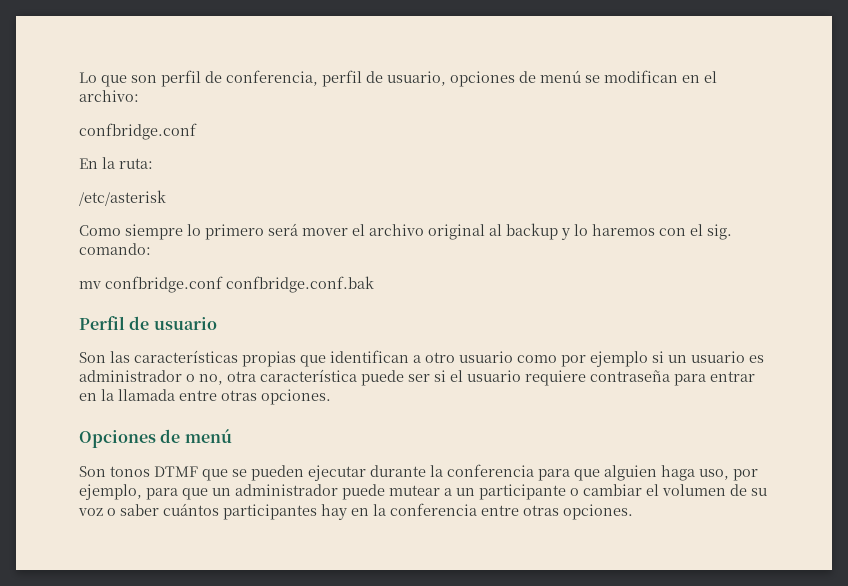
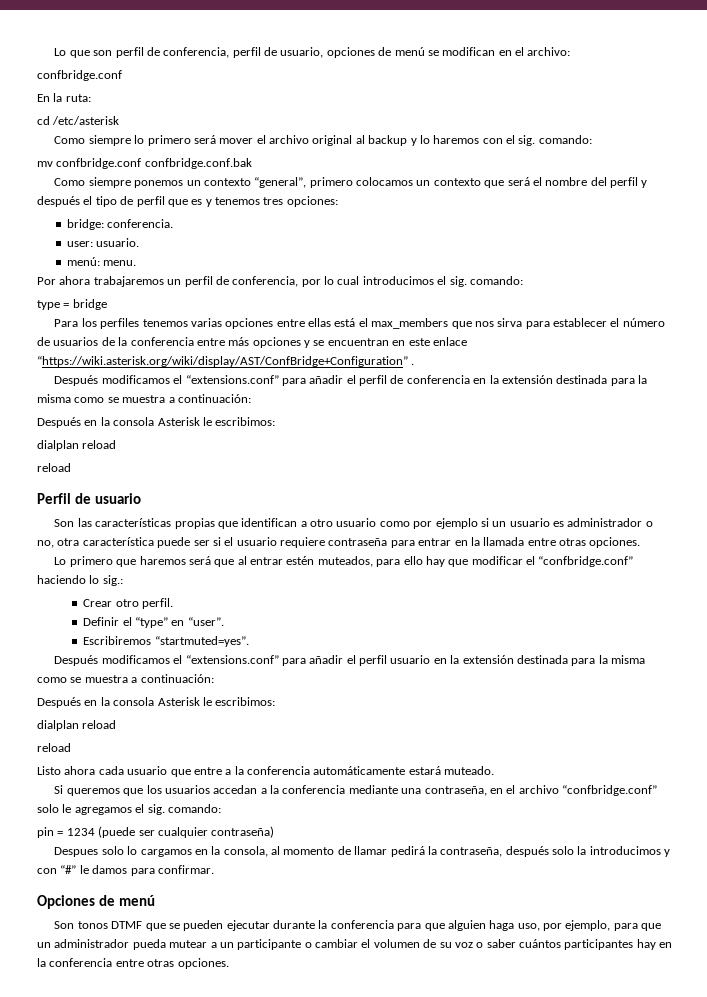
(153, 163) none -> [37,116,50,125] cd
(374, 284) none -> [54,177,648,188] [37,196,338,207] [67,219,174,230] [67,238,140,247] [67,257,137,266] [37,276,523,287] [37,299,107,310] [54,318,665,329] [37,337,467,348] [37,356,415,367] [54,375,648,386] [37,394,251,403] [37,417,276,428] [37,440,117,451] [37,463,71,472] // Como siempre ponemos un contexto “general”, primero colocamos un contexto que será el nombre del perfil y después el tipo de perfil que es y tenemos tres opciones: // bridge: conferencia. // user: usuario. // menú: menu. // Por ahora trabajaremos un perfil de conferencia, por lo cual introducimos el sig. comando: // type = bridge // Para los perfiles tenemos varias opciones entre ellas está el max_members que nos sirva para establecer el número de usuarios de la conferencia entre más opciones y se encuentran en este enlace “https://wiki.asterisk.org/wiki/display/AST/ConfBridge+Configuration” . // Después modificamos el “extensions.conf” para añadir el perfil de conferencia en la extensión destinada para la misma como se muestra a continuación: // Después en la consola Asterisk le escribimos: // dialplan reload // reload
(331, 397) none -> [54,556,634,567] [37,575,123,586] [83,598,174,609] [83,617,224,628] [83,636,249,647] [54,655,646,666] [37,674,214,683] [37,697,276,708] [37,720,117,731] [37,743,71,752] [37,766,495,777] [54,785,658,796] [37,804,221,815] [37,826,275,838] [54,846,671,857] [37,865,214,876] // Lo primero que haremos será que al entrar estén muteados, para ello hay que modificar el “confbridge.conf” haciendo lo sig.: // Crear otro perfil. // Definir el “type” en “user”. // Escribiremos “startmuted=yes”. // Después modificamos el “extensions.conf” para añadir el perfil usuario en la extensión destinada para la misma como se muestra a continuación: // Después en la consola Asterisk le escribimos: // dialplan reload // reload // Listo ahora cada usuario que entre a la conferencia automáticamente estará muteado. // Si queremos que los usuarios accedan a la conferencia mediante una contraseña, en el archivo “confbridge.conf” solo le agregamos el sig. comando: // pin = 1234 (puede ser cualquier contraseña) // Despues solo lo cargamos en la consola, al momento de llamar pedirá la contraseña, después solo la introducimos y con “#” le damos para confirmar.
[342,484,385,500] puede -> [132,939,166,950] pueda

